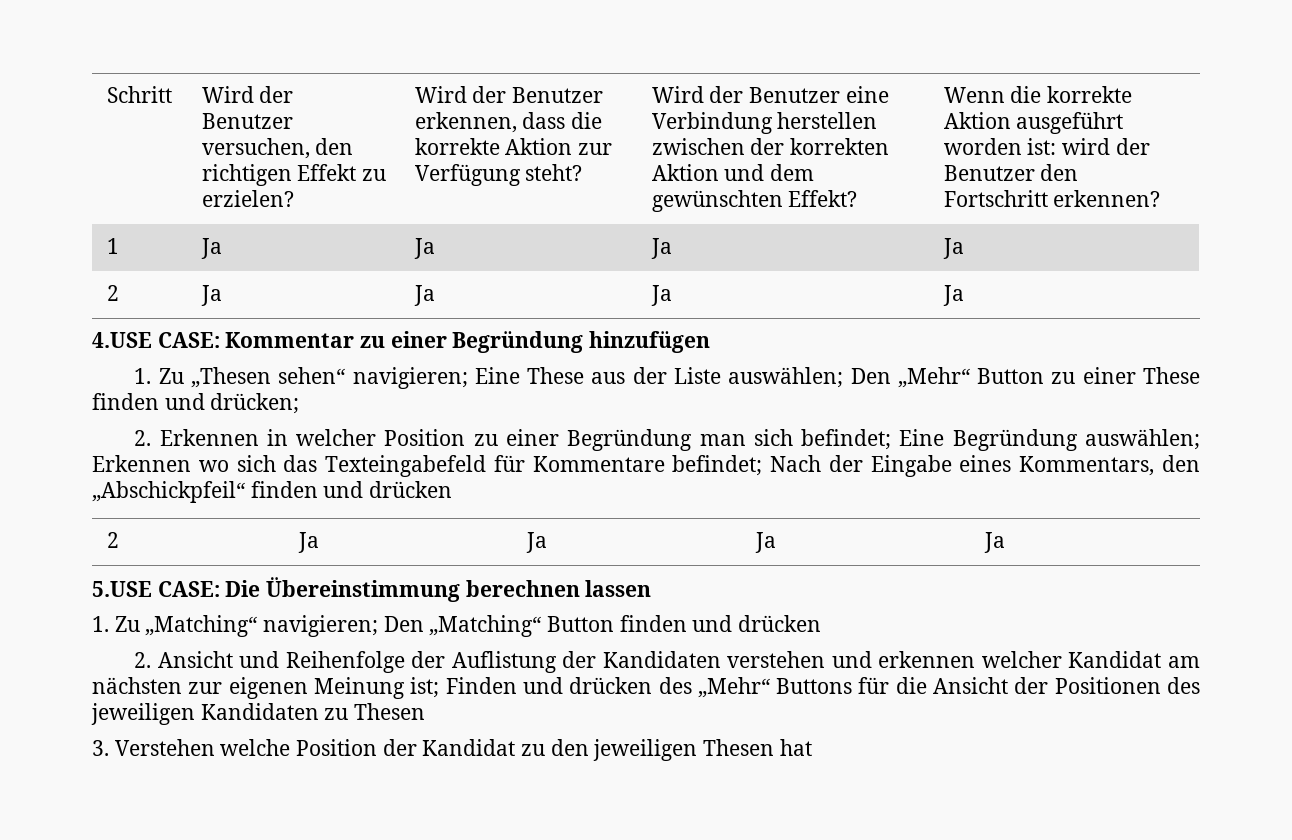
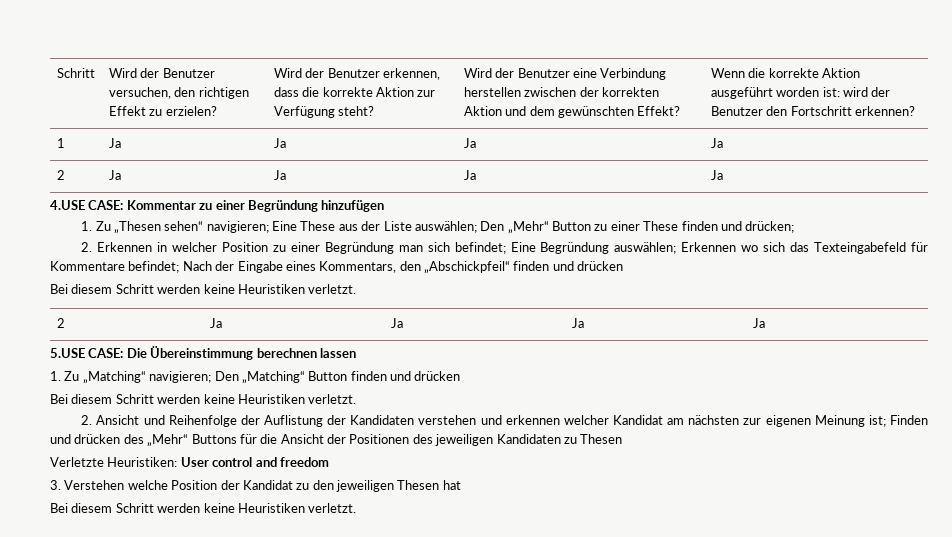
(453, 489) none -> [50,284,357,294] // Bei diesem Schritt werden keine Heuristiken verletzt.
(822, 623) none -> [50,394,357,404] // Bei diesem Schritt werden keine Heuristiken verletzt.
(426, 711) none -> [50,457,329,467] // Verletzte Heuristiken: User control and freedom
(812, 747) none -> [50,503,357,513] // Bei diesem Schritt werden keine Heuristiken verletzt.

